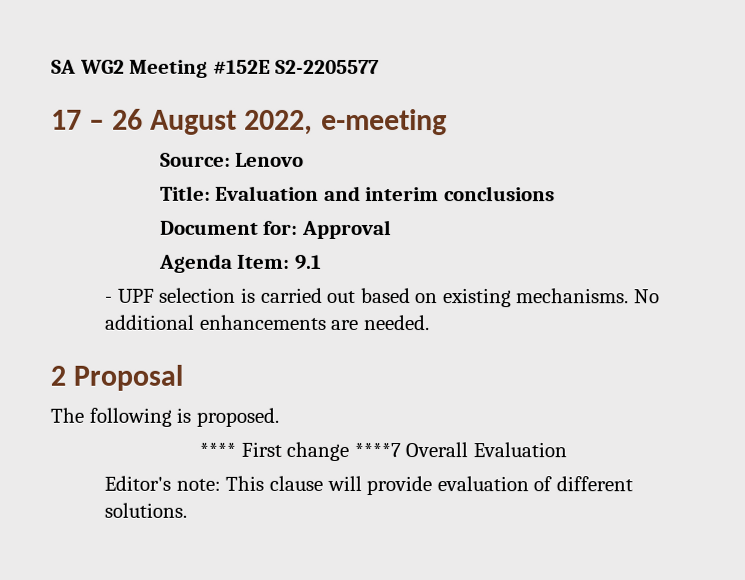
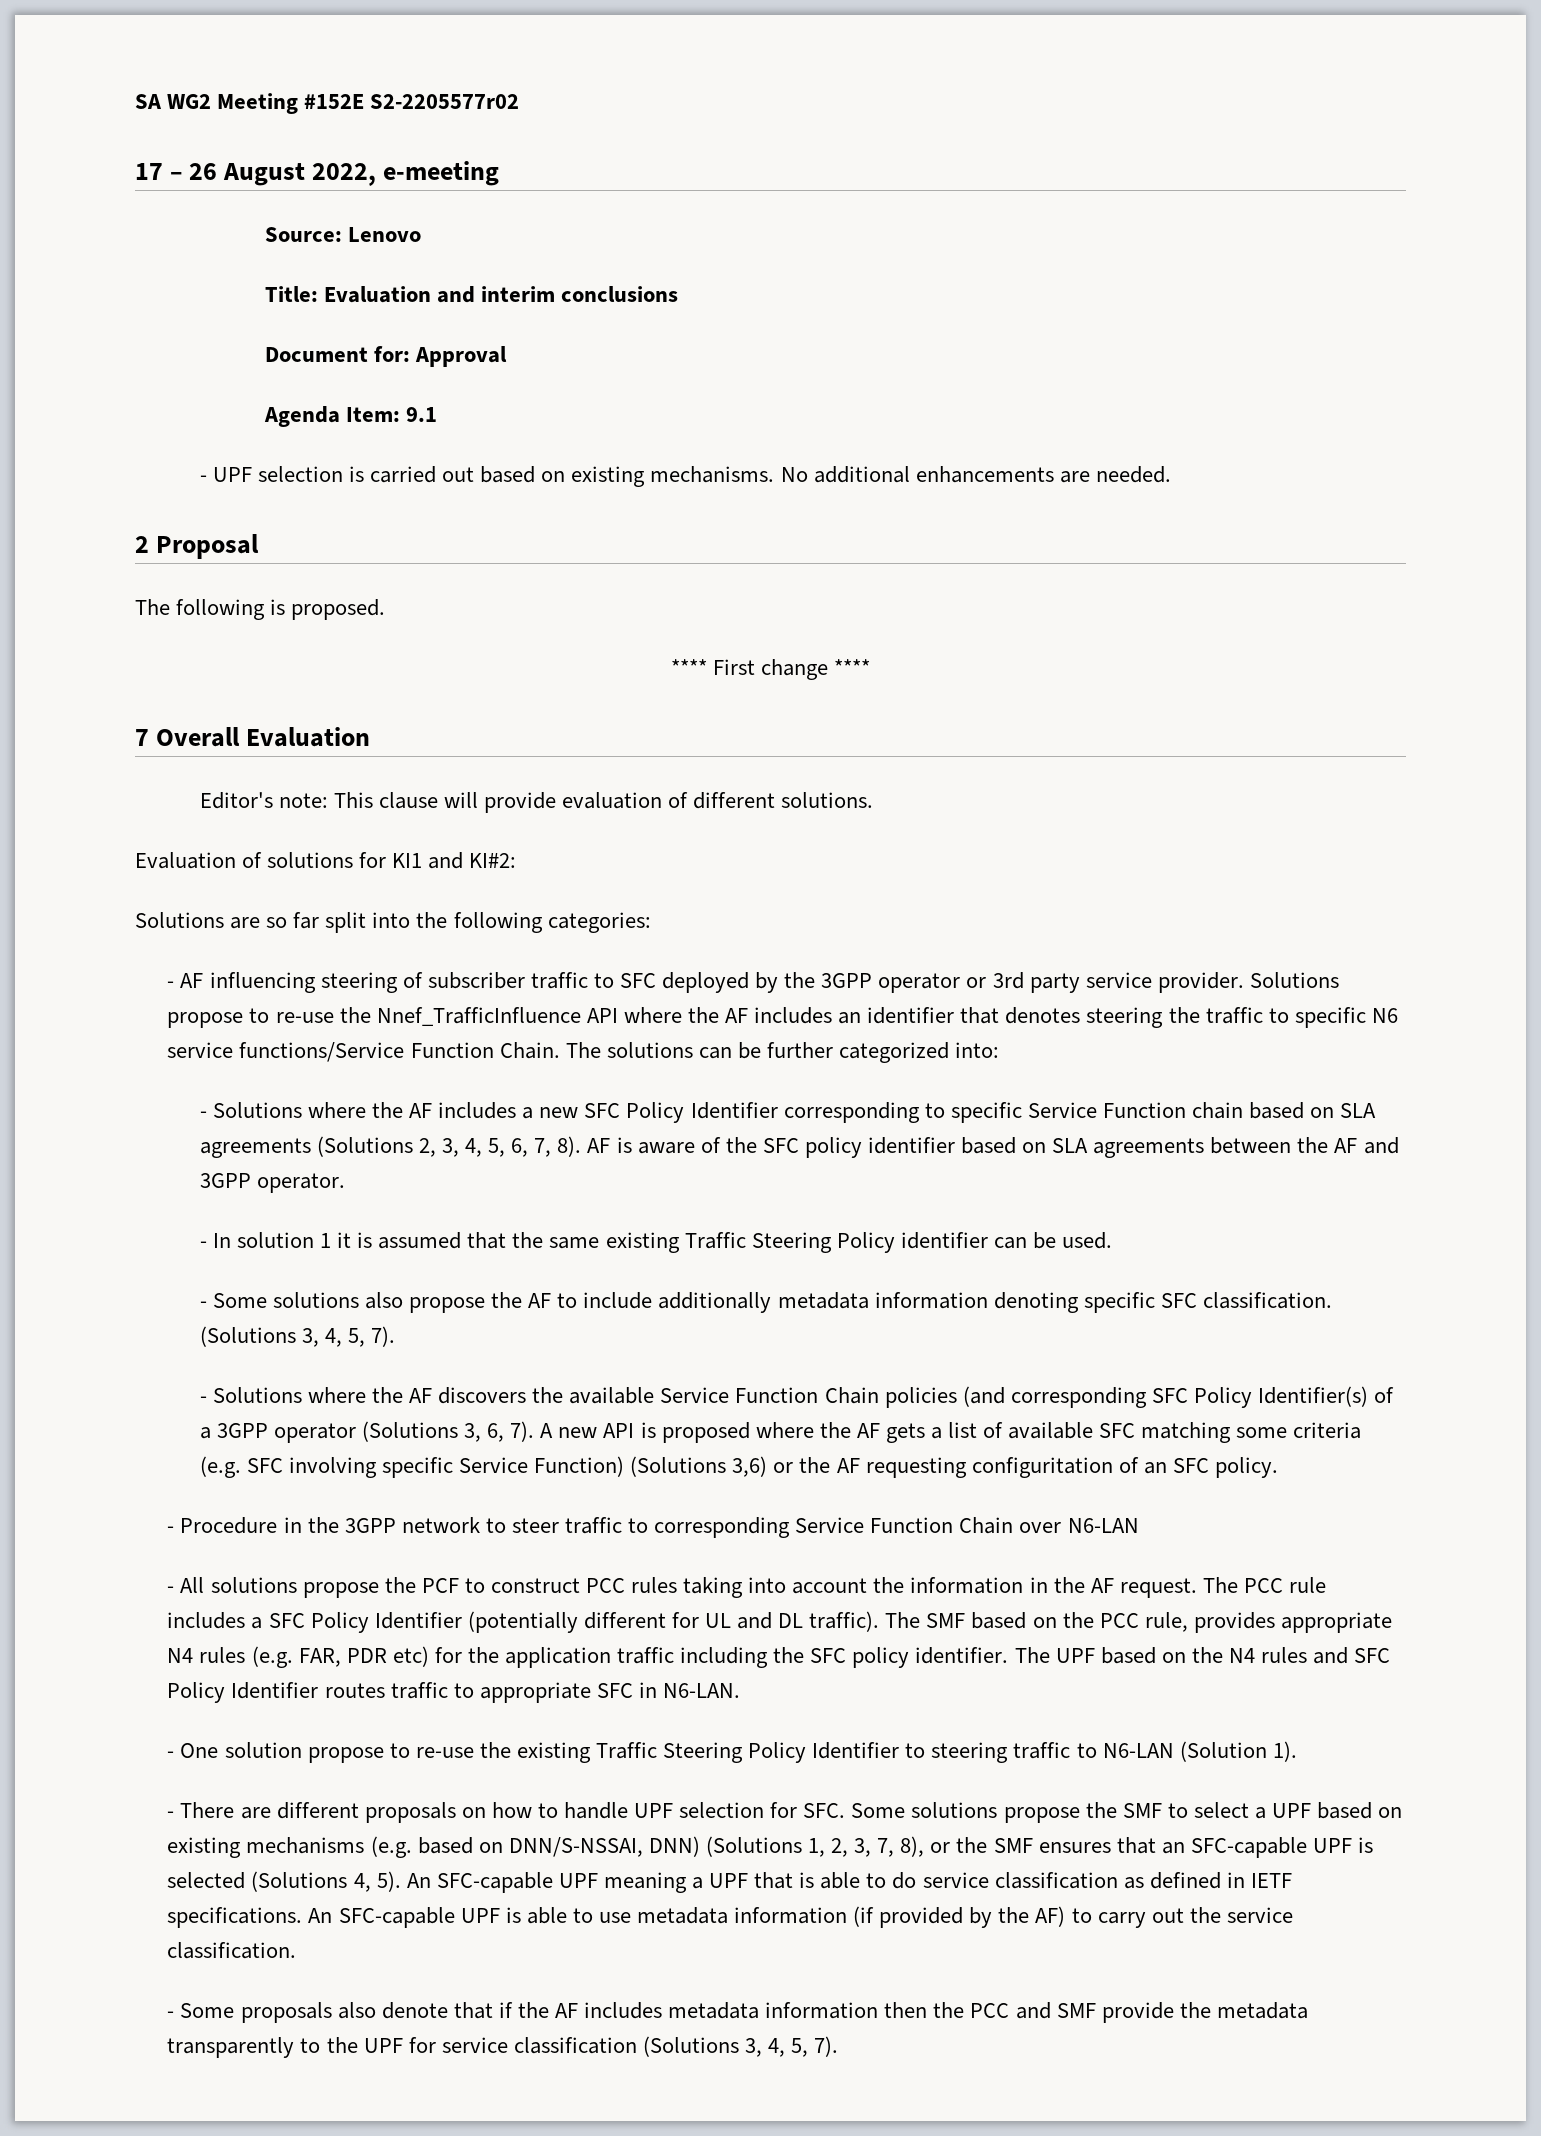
[275,59,381,75] S2-2205577 -> [370,94,520,109] S2-2205577r02
[353,442,401,458] ****7 -> [834,659,871,675] [135,729,149,746] **** // 7
(188, 510) none -> [135,852,517,869] [135,912,651,933] [167,972,1339,993] [167,1007,1398,1028] [167,1042,1000,1063] [199,1102,1377,1123] [199,1136,1399,1158] [199,1173,345,1193] [199,1232,1113,1253] [199,1292,1332,1313] [199,1326,396,1347] [199,1386,1395,1408] [199,1421,1362,1443] [199,1456,1278,1478] [167,1517,1139,1538] [167,1577,1326,1598] [167,1611,1392,1633] [167,1646,1391,1668] [167,1682,740,1703] [167,1741,1297,1763] [167,1802,1403,1823] [167,1836,1373,1858] [167,1871,1292,1893] [167,1906,1293,1928] [167,1942,297,1959] [167,2002,1308,2023] [167,2036,839,2058] // Evaluation of solutions for KI1 and KI#2: // Solutions are so far split into the following categories: // - AF influencing steering of subscriber traffic to SFC deployed by the 3GPP operator or 3rd party service provider. Solutions propose to re-use the Nnef_TrafficInfluence API where the AF includes an identifier that denotes steering the traffic to specific N6 service functions/Service Function Chain. The solutions can be further categorized into: // - Solutions where the AF includes a new SFC Policy Identifier corresponding to specific Service Function chain based on SLA agreements (Solutions 2, 3, 4, 5, 6, 7, 8). AF is aware of the SFC policy identifier based on SLA agreements between the AF and 3GPP operator. // - In solution 1 it is assumed that the same existing Traffic Steering Policy identifier can be used. // - Some solutions also propose the AF to include additionally metadata information denoting specific SFC classification. (Solutions 3, 4, 5, 7). // - Solutions where the AF discovers the available Service Function Chain policies (and corresponding SFC Policy Identifier(s) of a 3GPP operator (Solutions 3, 6, 7). A new API is proposed where the AF gets a list of available SFC matching some criteria (e.g. SFC involving specific Service Function) (Solutions 3,6) or the AF requesting configuritation of an SFC policy. // - Procedure in the 3GPP network to steer traffic to corresponding Service Function Chain over N6-LAN // - All solutions propose the PCF to construct PCC rules taking into account the information in the AF request. The PCC rule includes a SFC Policy Identifier (potentially different for UL and DL traffic). The SMF based on the PCC rule, provides appropriate N4 rules (e.g. FAR, PDR etc) for the application traffic including the SFC policy identifier. The UPF based on the N4 rules and SFC Policy Identifier routes traffic to appropriate SFC in N6-LAN. // - One solution propose to re-use the existing Traffic Steering Policy Identifier to steering traffic to N6-LAN (Solution 1). // - There are different proposals on how to handle UPF selection for SFC. Some solutions propose the SMF to select a UPF based on existing mechanisms (e.g. based on DNN/S-NSSAI, DNN) (Solutions 1, 2, 3, 7, 8), or the SMF ensures that an SFC-capable UPF is selected (Solutions 4, 5). An SFC-capable UPF meaning a UPF that is able to do service classification as defined in IETF specifications. An SFC-capable UPF is able to use metadata information (if provided by the AF) to carry out the service classification. // - Some proposals also denote that if the AF includes metadata information then the PCC and SMF provide the metadata transparently to the UPF for service classification (Solutions 3, 4, 5, 7).

